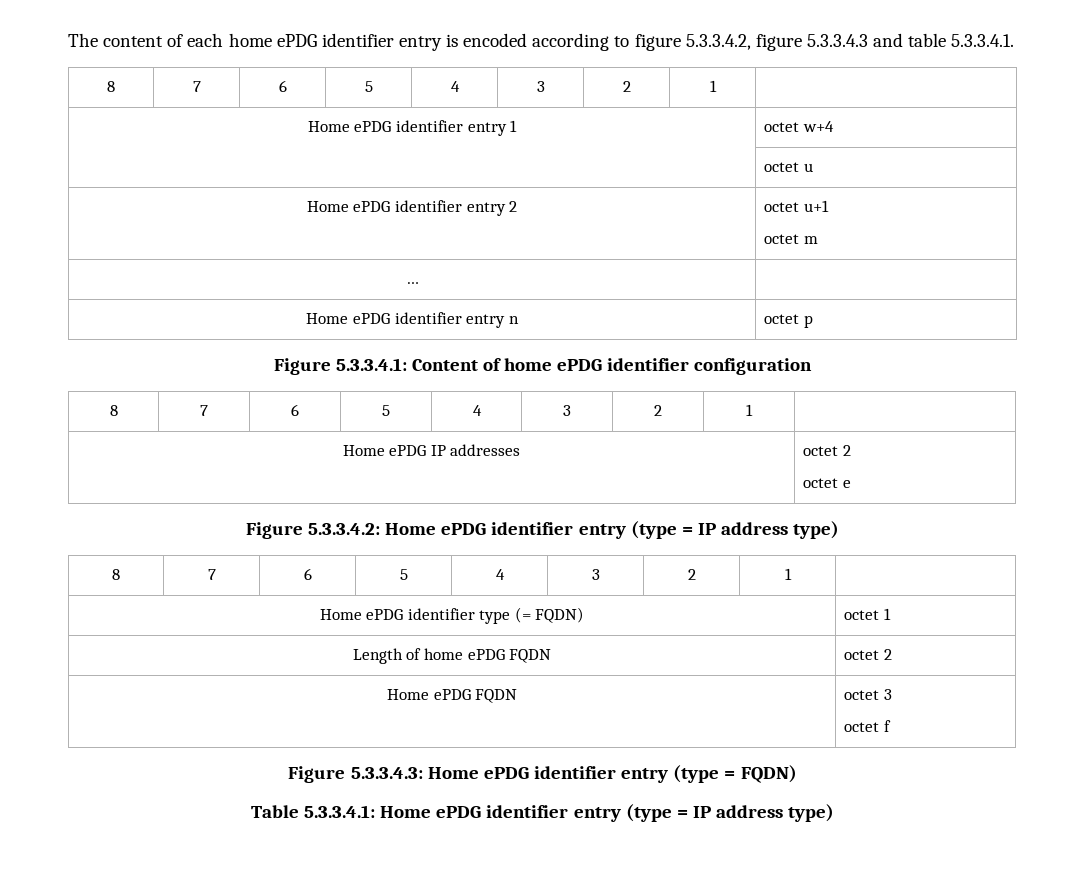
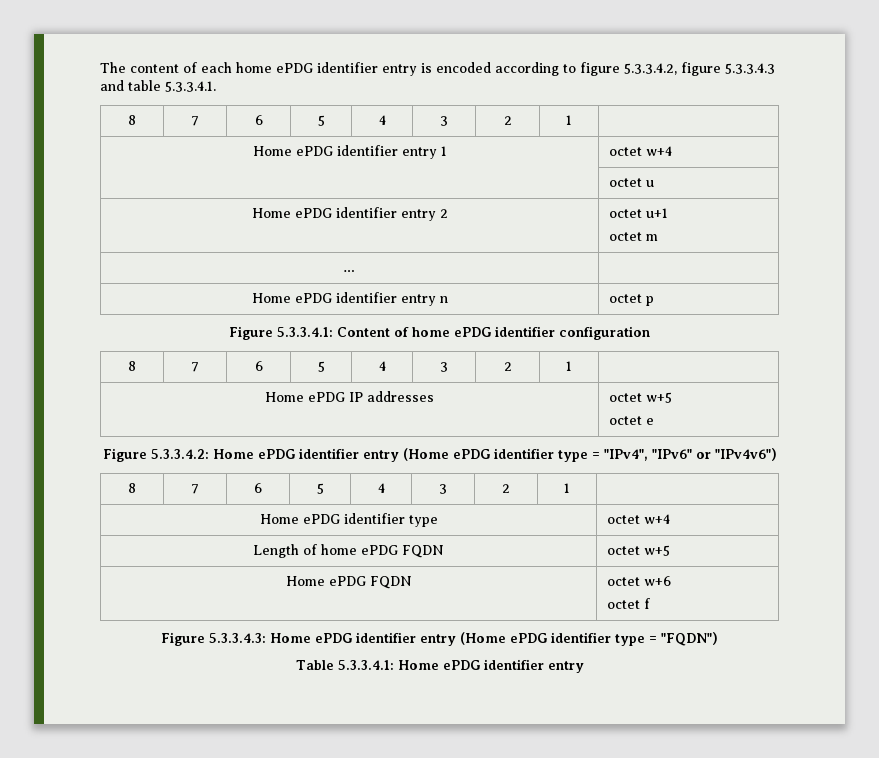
[842,445,851,456] 2 -> [645,392,672,403] w+5
[630,521,840,539] (type = IP address type) -> [402,448,777,462] (Home ePDG identifier type = "IPv4", "IPv6" or "IPv4v6")
[514,607,585,623] [844,608,891,620] (= FQDN) | octet 1 -> [606,514,670,524] | octet w+4
[883,649,892,660] 2 -> [643,545,670,556] w+5
[883,689,892,700] 3 -> [643,576,671,586] w+6
[673,765,797,783] (type = FQDN) -> [460,632,718,646] (Home ePDG identifier type = "FQDN")
[625,804,835,822] (type = IP address type) -> (584, 667) none

